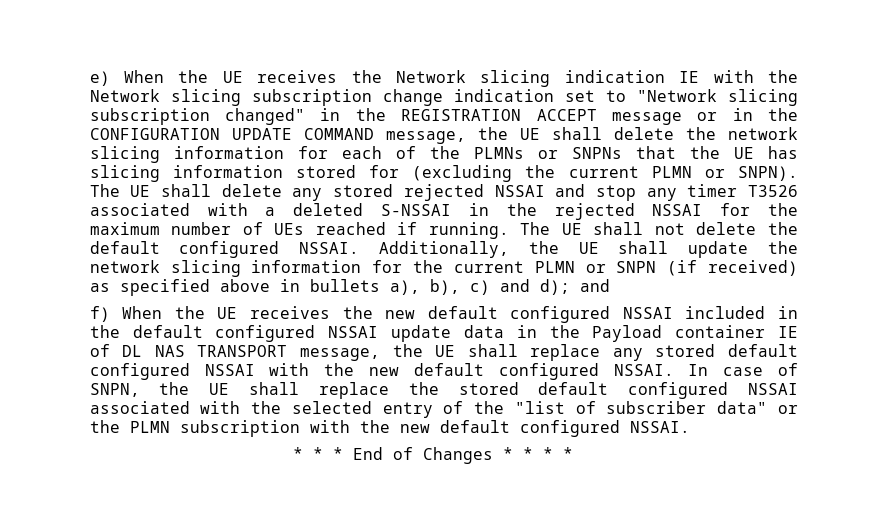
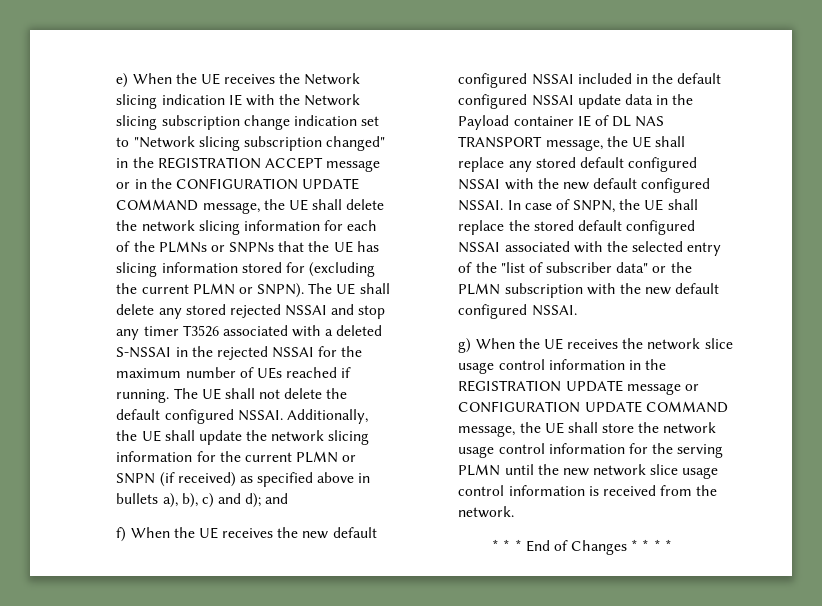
(690, 427) none -> [458,338,733,353] [458,359,667,374] [458,380,699,395] [458,401,728,413] [458,422,717,437] [458,443,724,458] [458,464,719,479] [458,485,718,496] [458,506,515,518] // g) When the UE receives the network slice usage control information in the REGISTRATION UPDATE message or CONFIGURATION UPDATE COMMAND message, the UE shall store the network usage control information for the serving PLMN until the new network slice usage control information is received from the network.

